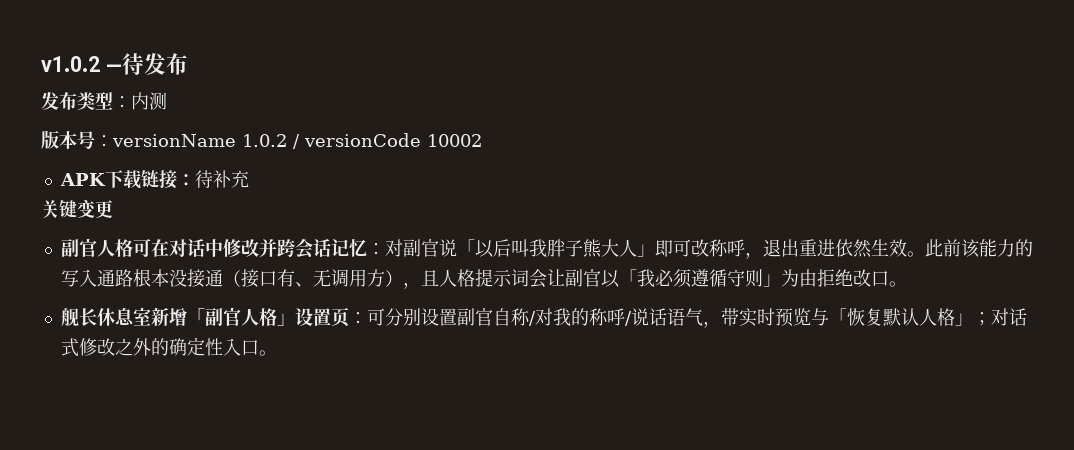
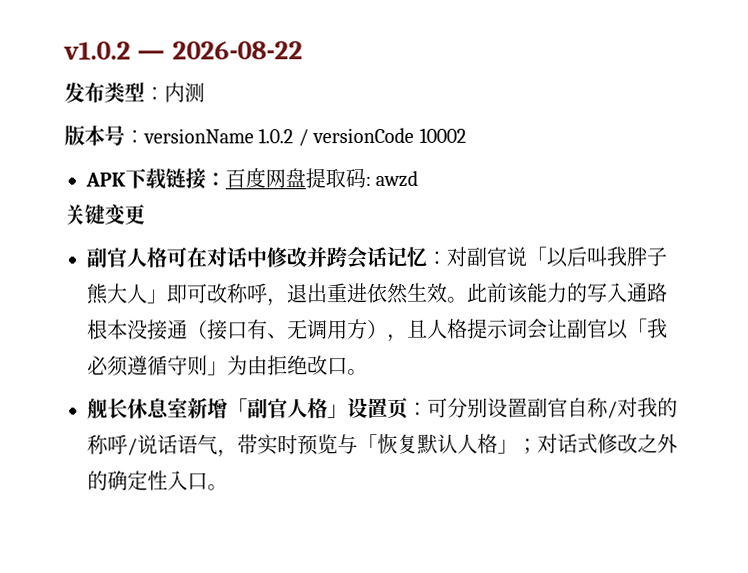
[121,53,188,75] 待发布 -> [171,41,303,60] 2026-08-22
[194,170,249,188] 待补充 -> [225,167,419,189] 百度网盘提取码: awzd

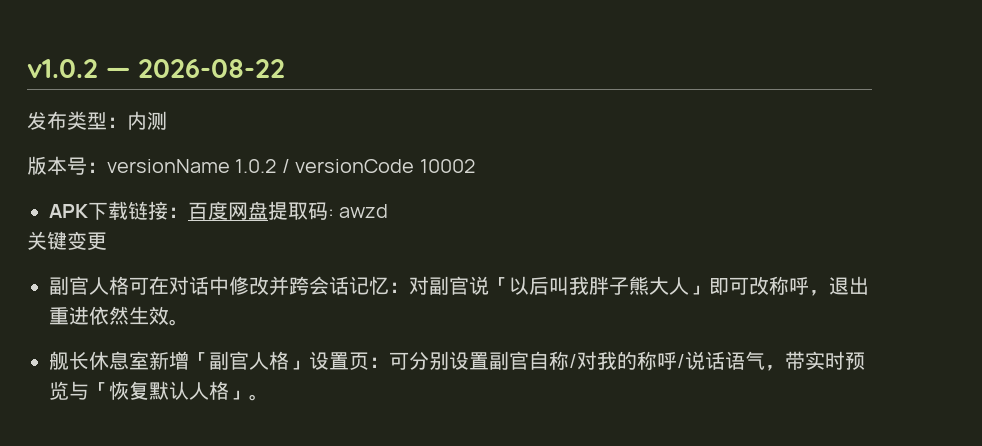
[466,282,668,304] [87,318,668,342] [87,355,368,377] 此前该能力的写入通路根本没接通（接口有、无调用方），且人格提示词会让副官以「我必须遵循守则」为由拒绝改口。 -> (189, 322) none
[517,433,678,454] [87,470,208,491] ；对话式修改之外的确定性入口 -> (249, 395) none

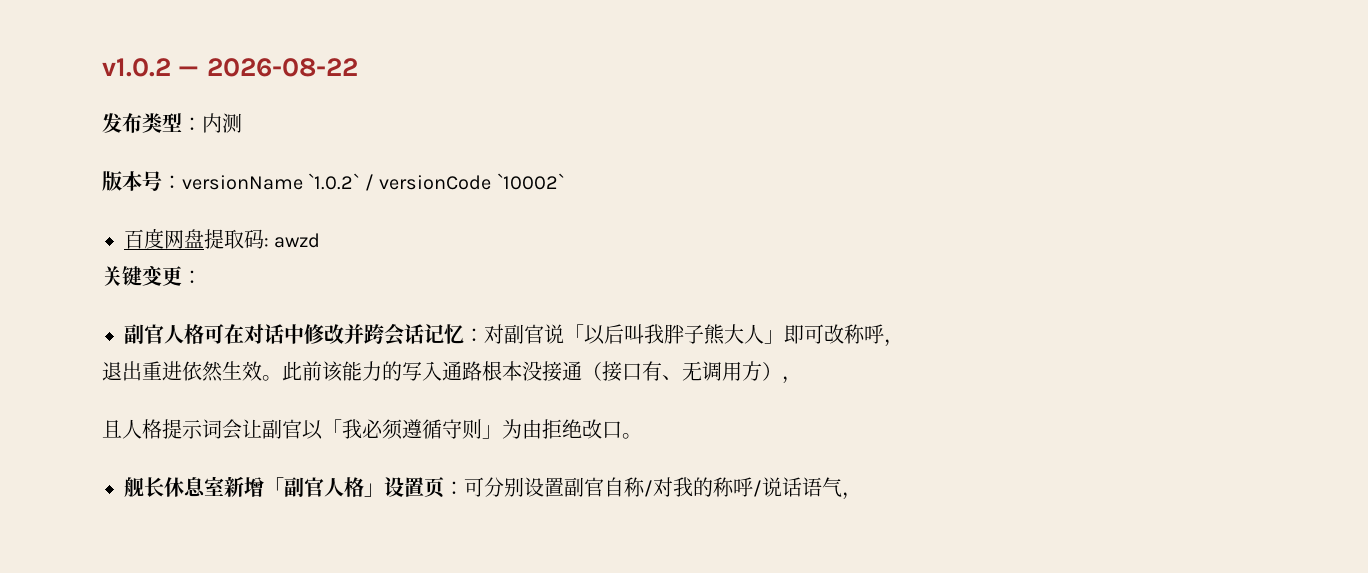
[235,159,277,173] 1.0.2 -> [308,173,360,190] `1.0.2`
[419,159,475,173] [49,201,188,220] 10002 // APK下载链接： -> [496,173,564,190] `10002` //
(107, 241) none -> [182,270,202,284] ：
(829, 293) none -> (904, 343) //
(189, 322) none -> [282,361,802,384] [102,419,642,440] 此前该能力的写入通路根本没接通（接口有、无调用方）， // 且人格提示词会让副官以「我必须遵循守则」为由拒绝改口。
[785,351,865,370] [49,381,269,401] 带实时预览与「恢复默认人格」。 -> (862, 496) none

